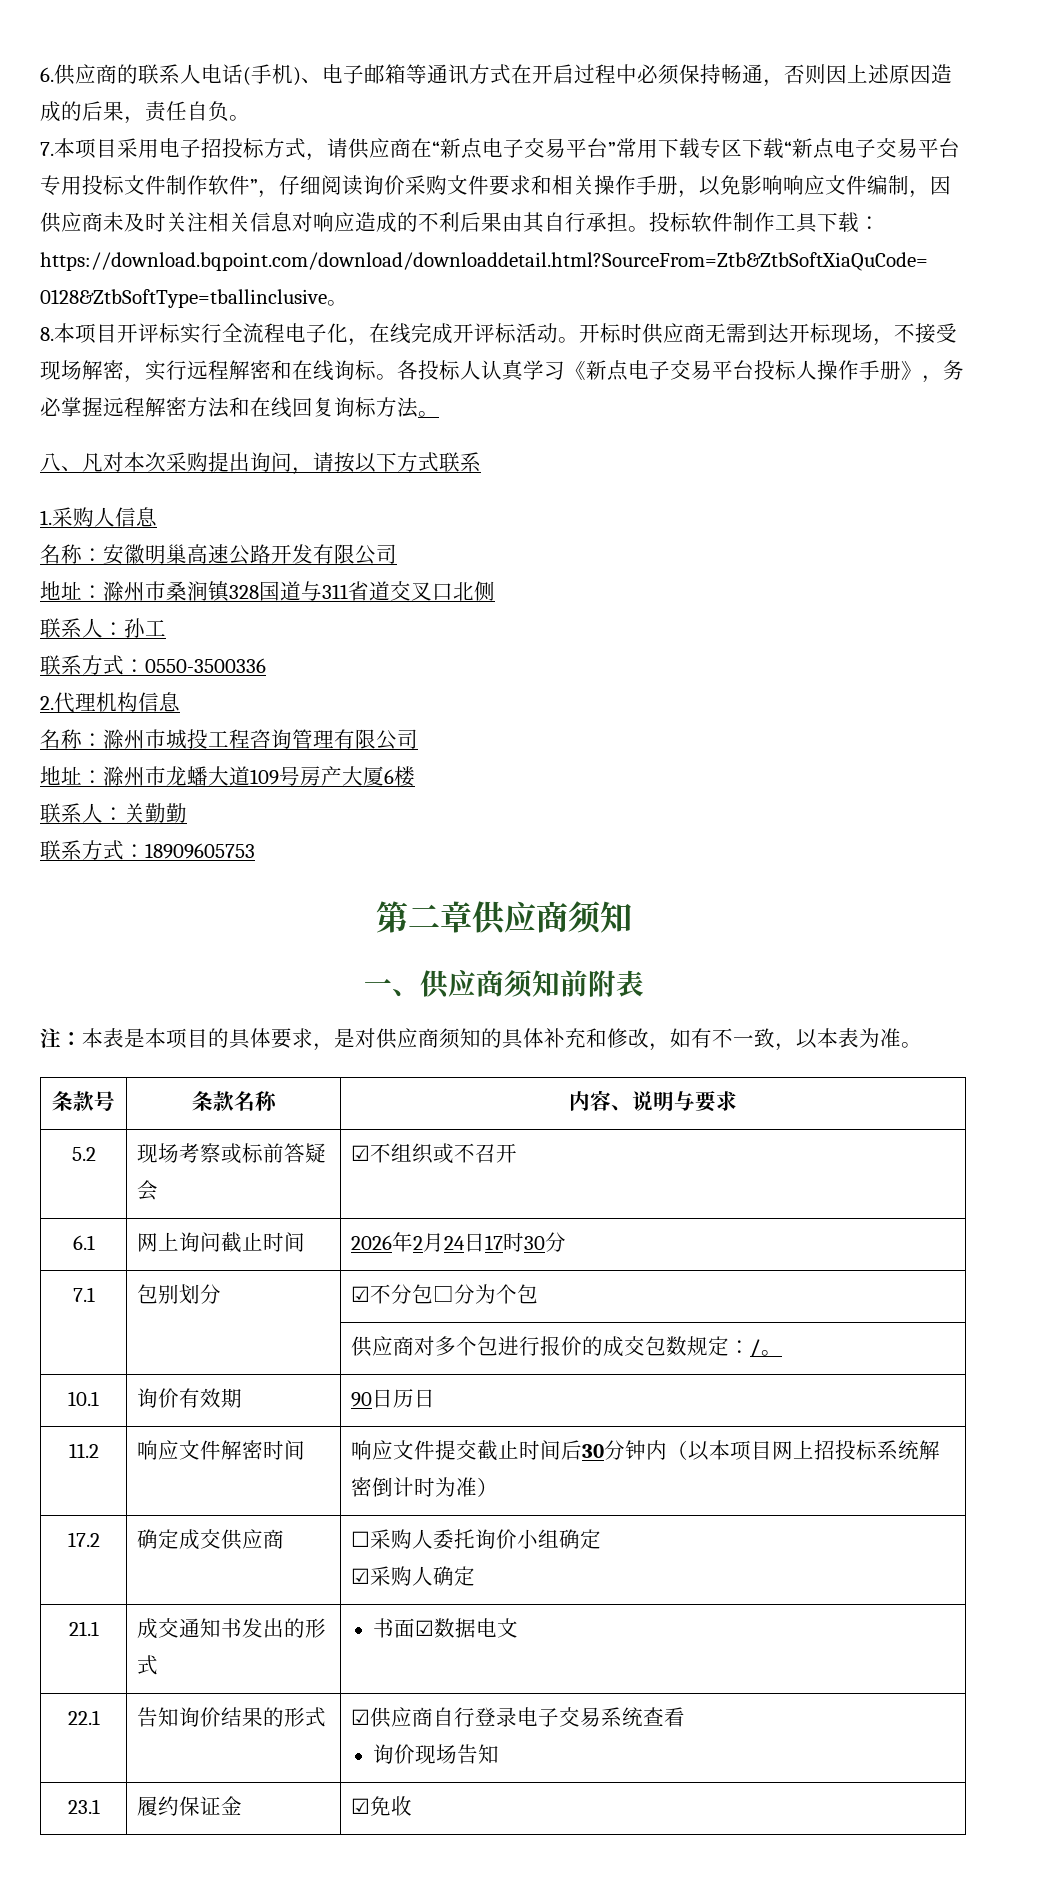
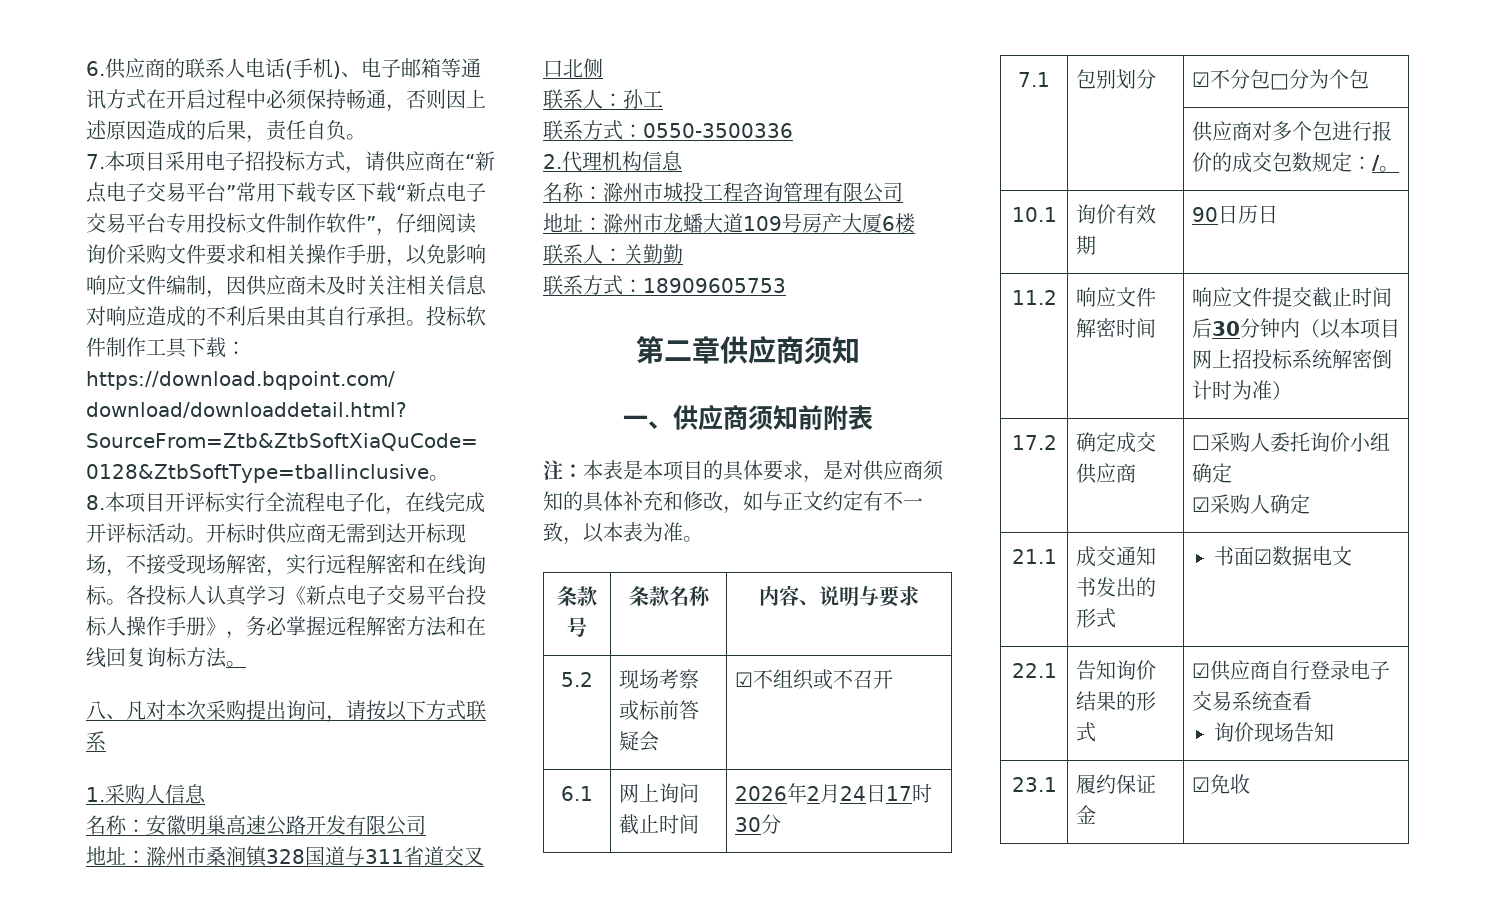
(691, 1038) none -> [763,491,863,511] 与正文约定

